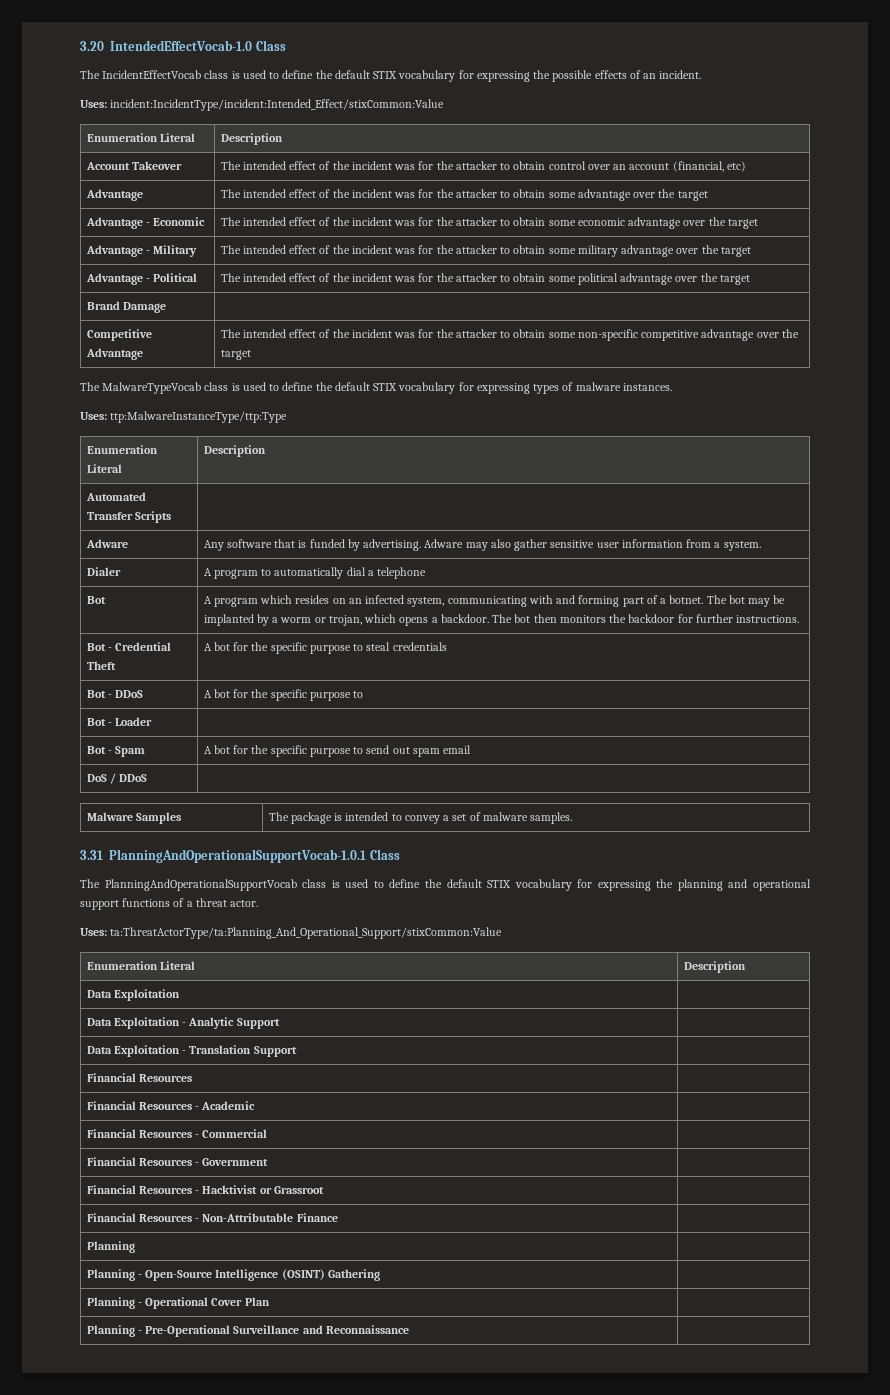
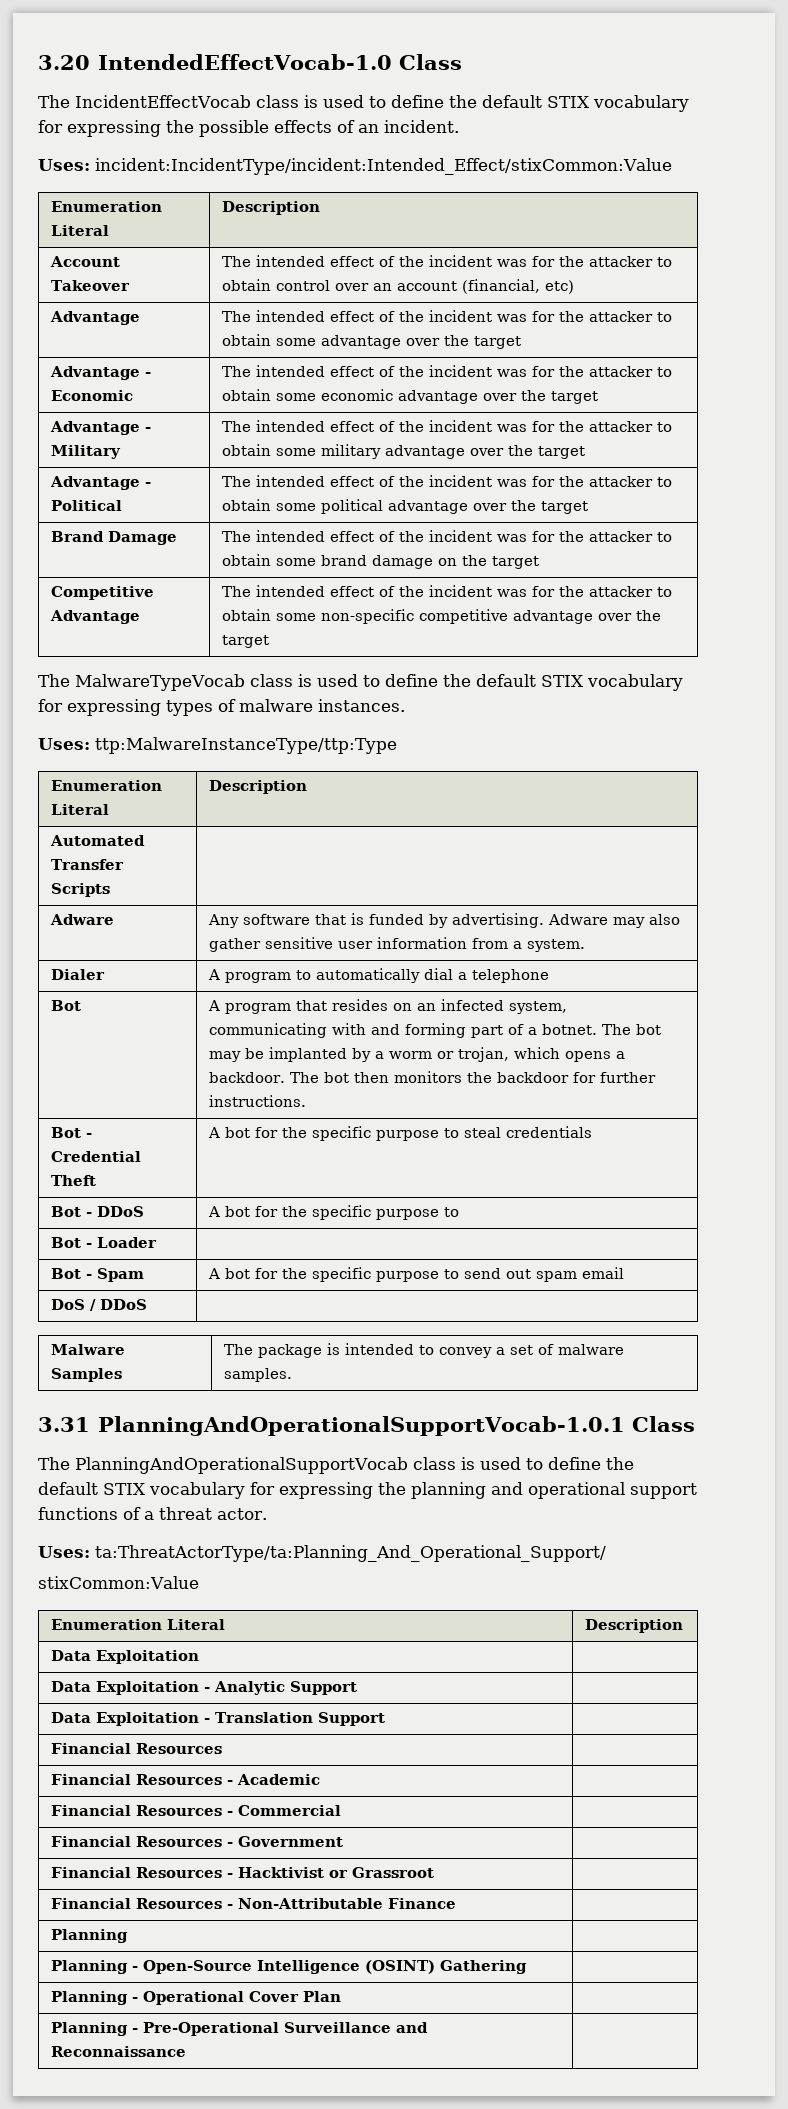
(166, 307) none -> [221,530,672,542] [221,554,539,569] The intended effect of the incident was for the attacker to obtain some brand damage on the target
[260,595,293,604] which -> [295,1000,327,1011] that
[110,927,503,939] ta:ThreatActorType/ta:Planning_And_Operational_Support/stixCommon:Value -> [95,1545,606,1562] [38,1576,199,1589] ta:ThreatActorType/ta:Planning_And_Operational_Support/ // stixCommon:Value

